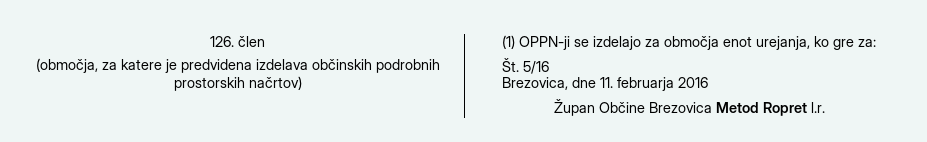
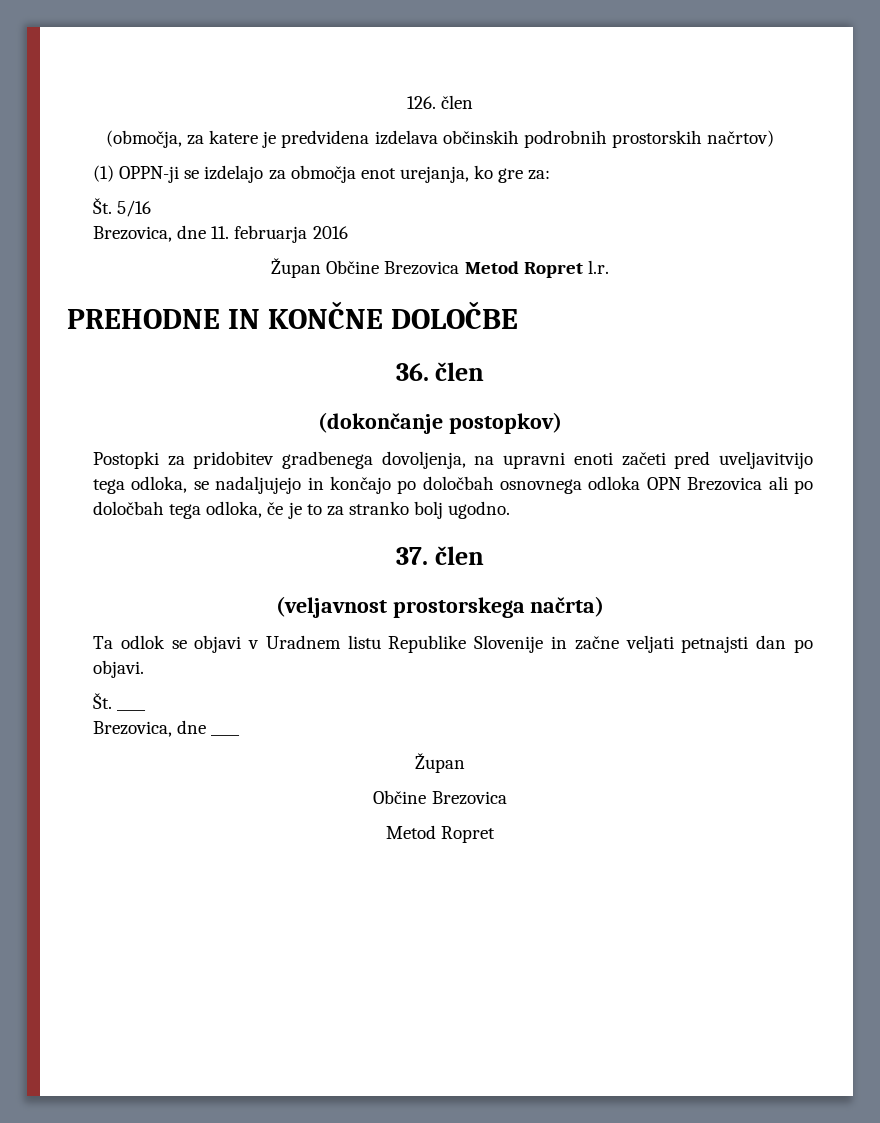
(825, 107) none -> [67,301,518,329] [395,362,485,381] [318,412,562,434] [92,451,813,469] [92,476,814,494] [92,501,511,519] [396,546,484,565] [275,596,605,618] [92,635,813,653] [92,660,144,678] [92,693,112,709] [117,709,147,711] [92,720,207,737] [211,734,241,736] [415,753,465,773] [373,790,507,805] [385,825,496,843] // PREHODNE IN KONČNE DOLOČBE // 36. člen // (dokončanje postopkov) // Postopki za pridobitev gradbenega dovoljenja, na upravni enoti začeti pred uveljavitvijo tega odloka, se nadaljujejo in končajo po določbah osnovnega odloka OPN Brezovica ali po določbah tega odloka, če je to za stranko bolj ugodno. // 37. člen // (veljavnost prostorskega načrta) // Ta odlok se objavi v Uradnem listu Republike Slovenije in začne veljati petnajsti dan po objavi. // Št. ____ // Brezovica, dne ____ // Župan // Občine Brezovica // Metod Ropret

